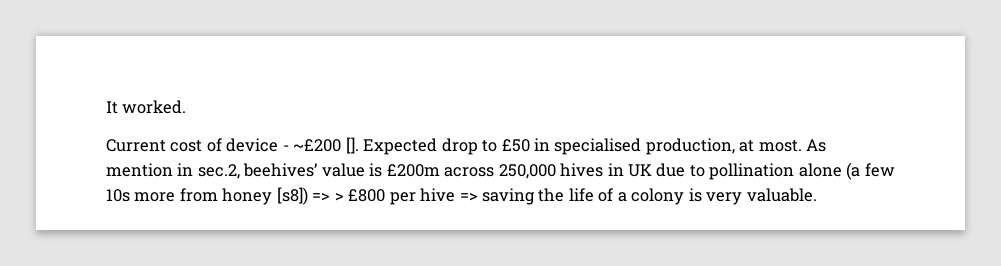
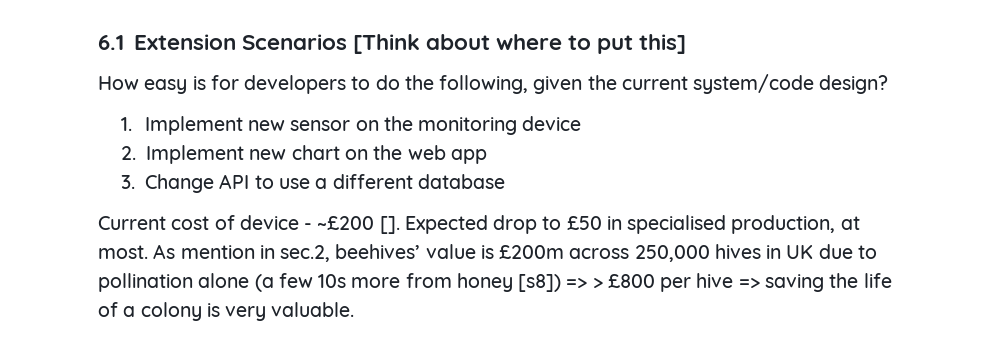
[106,100,187,114] It worked. -> [98,34,687,54] [98,74,889,94] [121,116,582,135] [121,145,487,164] [121,174,505,193] 6.1 Extension Scenarios [Think about where to put this] // How easy is for developers to do the following, given the current system/code design? // 1. Implement new sensor on the monitoring device // 2. Implement new chart on the web app // 3. Change API to use a different database

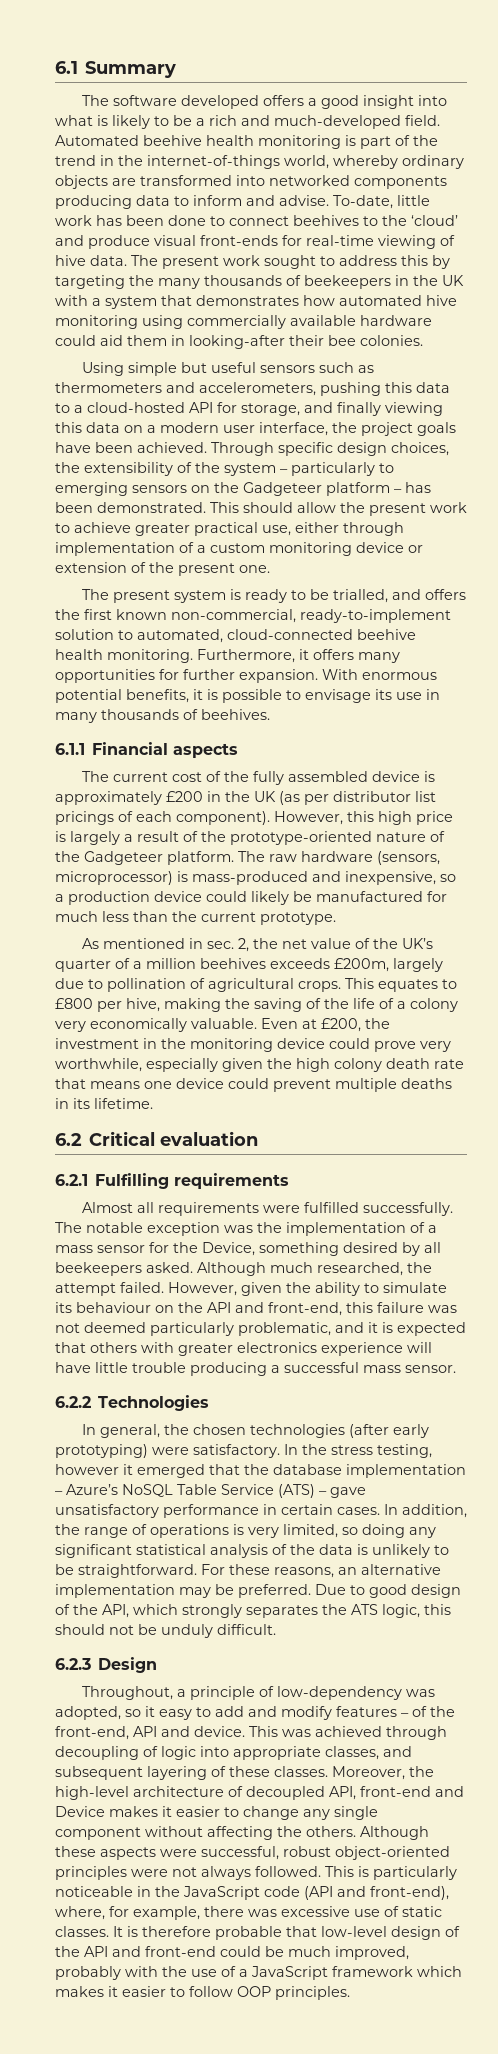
[133,34,687,54] [98,74,889,94] [121,116,582,135] [121,145,487,164] [121,174,505,193] [98,215,860,234] [98,244,877,262] [98,273,824,292] Extension Scenarios [Think about where to put this] // How easy is for developers to do the following, given the current system/code design? // 1. Implement new sensor on the monitoring device // 2. Implement new chart on the web app // 3. Change API to use a different database // Current cost of device - ~£200 []. Expected drop to £50 in specialised production, at most. As mention in sec.2, beehives’ value is £200m across 250,000 hives in UK due to pollination alone (a few 10s more from honey [s8]) => > £800 per hive => saving -> [85,61,177,78] [81,95,447,109] [55,115,440,129] [55,135,438,149] [55,155,464,169] [55,175,447,189] [55,195,430,209] [55,215,458,226] [55,235,455,249] [55,255,450,269] [55,275,464,289] [55,295,457,309] [55,315,432,329] [55,335,423,349] [81,362,374,376] [55,382,450,396] [55,402,443,416] [55,422,456,436] [55,442,449,456] [55,462,394,476] [55,482,431,496] [55,502,467,516] [55,522,404,536] [55,542,423,556] [55,562,270,576] [81,589,466,603] [55,609,451,623] [55,629,416,643] [55,649,400,663] [55,669,437,683] [55,689,440,703] [55,709,270,723] [55,742,239,758] [81,771,435,785] [55,791,436,805] [55,811,453,825] [55,831,445,845] [55,851,440,865] [55,871,456,885] [55,891,447,905] [55,911,336,925] [81,938,433,952] [55,958,443,972] [55,978,457,992] [55,998,321,1012] Summary // The software developed offers a good insight into what is likely to be a rich and much-developed field. Automated beehive health monitoring is part of the trend in the internet-of-things world, whereby ordinary objects are transformed into networked components producing data to inform and advise. To-date, little work has been done to connect beehives to the ‘cloud’ and produce visual front-ends for real-time viewing of hive data. The present work sought to address this by targeting the many thousands of beekeepers in the UK with a system that demonstrates how automated hive monitoring using commercially available hardware could aid them in looking-after their bee colonies. // Using simple but useful sensors such as thermometers and accelerometers, pushing this data to a cloud-hosted API for storage, and finally viewing this data on a modern user interface, the project goals have been achieved. Through specific design choices, the extensibility of the system – particularly to emerging sensors on the Gadgeteer platform – has been demonstrated. This should allow the present work to achieve greater practical use, either through implementation of a custom monitoring device or extension of the present one. // The present system is ready to be trialled, and offers the first known non-commercial, ready-to-implement solution to automated, cloud-connected beehive health monitoring. Furthermore, it offers many opportunities for further expansion. With enormous potential benefits, it is possible to envisage its use in many thousands of beehives. // 6.1.1 Financial aspects // The current cost of the fully assembled device is approximately £200 in the UK (as per distributor list pricings of each component). However, this high price is largely a result of the prototype-oriented nature of the Gadgeteer platform. The raw hardware (sensors, microprocessor) is mass-produced and inexpensive, so a production device could likely be manufactured for much less than the current prototype. // As mentioned in sec. 2, the net value of the UK’s quarter of a million beehives exceeds £200m, largely due to pollination of agricultural crops. This equates to £800 per hive, making the saving of
[206,302,355,321] is very valuable. -> [55,1018,390,1032] [55,1038,451,1052] [55,1058,464,1072] [55,1078,452,1092] [55,1098,153,1109] [55,1131,259,1146] [55,1173,290,1189] [81,1202,453,1216] [55,1222,437,1236] [55,1242,441,1256] [55,1262,432,1276] [55,1282,447,1296] [55,1302,457,1316] [55,1322,466,1336] [55,1342,432,1356] [55,1362,456,1376] [55,1395,210,1411] [81,1424,429,1438] [55,1444,432,1458] [55,1464,466,1478] [55,1484,366,1498] [55,1504,467,1518] [55,1524,436,1538] [55,1544,449,1558] [55,1564,441,1578] [55,1584,461,1598] [55,1604,451,1618] [55,1624,276,1638] [55,1657,158,1673] [81,1686,435,1700] [55,1706,455,1720] [55,1726,447,1740] [55,1746,412,1760] [55,1766,434,1780] [55,1786,464,1800] [55,1806,378,1820] [55,1826,429,1840] [55,1846,450,1860] [55,1866,457,1880] [55,1886,449,1900] [55,1906,442,1920] [55,1926,460,1940] [55,1946,409,1960] [55,1966,462,1980] [55,1986,350,2000] very economically valuable. Even at £200, the investment in the monitoring device could prove very worthwhile, especially given the high colony death rate that means one device could prevent multiple deaths in its lifetime. // 6.2 Critical evaluation // 6.2.1 Fulfilling requirements // Almost all requirements were fulfilled successfully. The notable exception was the implementation of a mass sensor for the Device, something desired by all beekeepers asked. Although much researched, the attempt failed. However, given the ability to simulate its behaviour on the API and front-end, this failure was not deemed particularly problematic, and it is expected that others with greater electronics experience will have little trouble producing a successful mass sensor. // 6.2.2 Technologies // In general, the chosen technologies (after early prototyping) were satisfactory. In the stress testing, however it emerged that the database implementation – Azure’s NoSQL Table Service (ATS) – gave unsatisfactory performance in certain cases. In addition, the range of operations is very limited, so doing any significant statistical analysis of the data is unlikely to be straightforward. For these reasons, an alternative implementation may be preferred. Due to good design of the API, which strongly separates the ATS logic, this should not be unduly difficult. // 6.2.3 Design // Throughout, a principle of low-dependency was adopted, so it easy to add and modify features – of the front-end, API and device. This was achieved through decoupling of logic into appropriate classes, and subsequent layering of these classes. Moreover, the high-level architecture of decoupled API, front-end and Device makes it easier to change any single component without affecting the others. Although these aspects were successful, robust object-oriented principles were not always followed. This is particularly noticeable in the JavaScript code (API and front-end), where, for example, there was excessive use of static classes. It is therefore probable that low-level design of the API and front-end could be much improved, probably with the use of a JavaScript framework which makes it easier to follow OOP principles.

